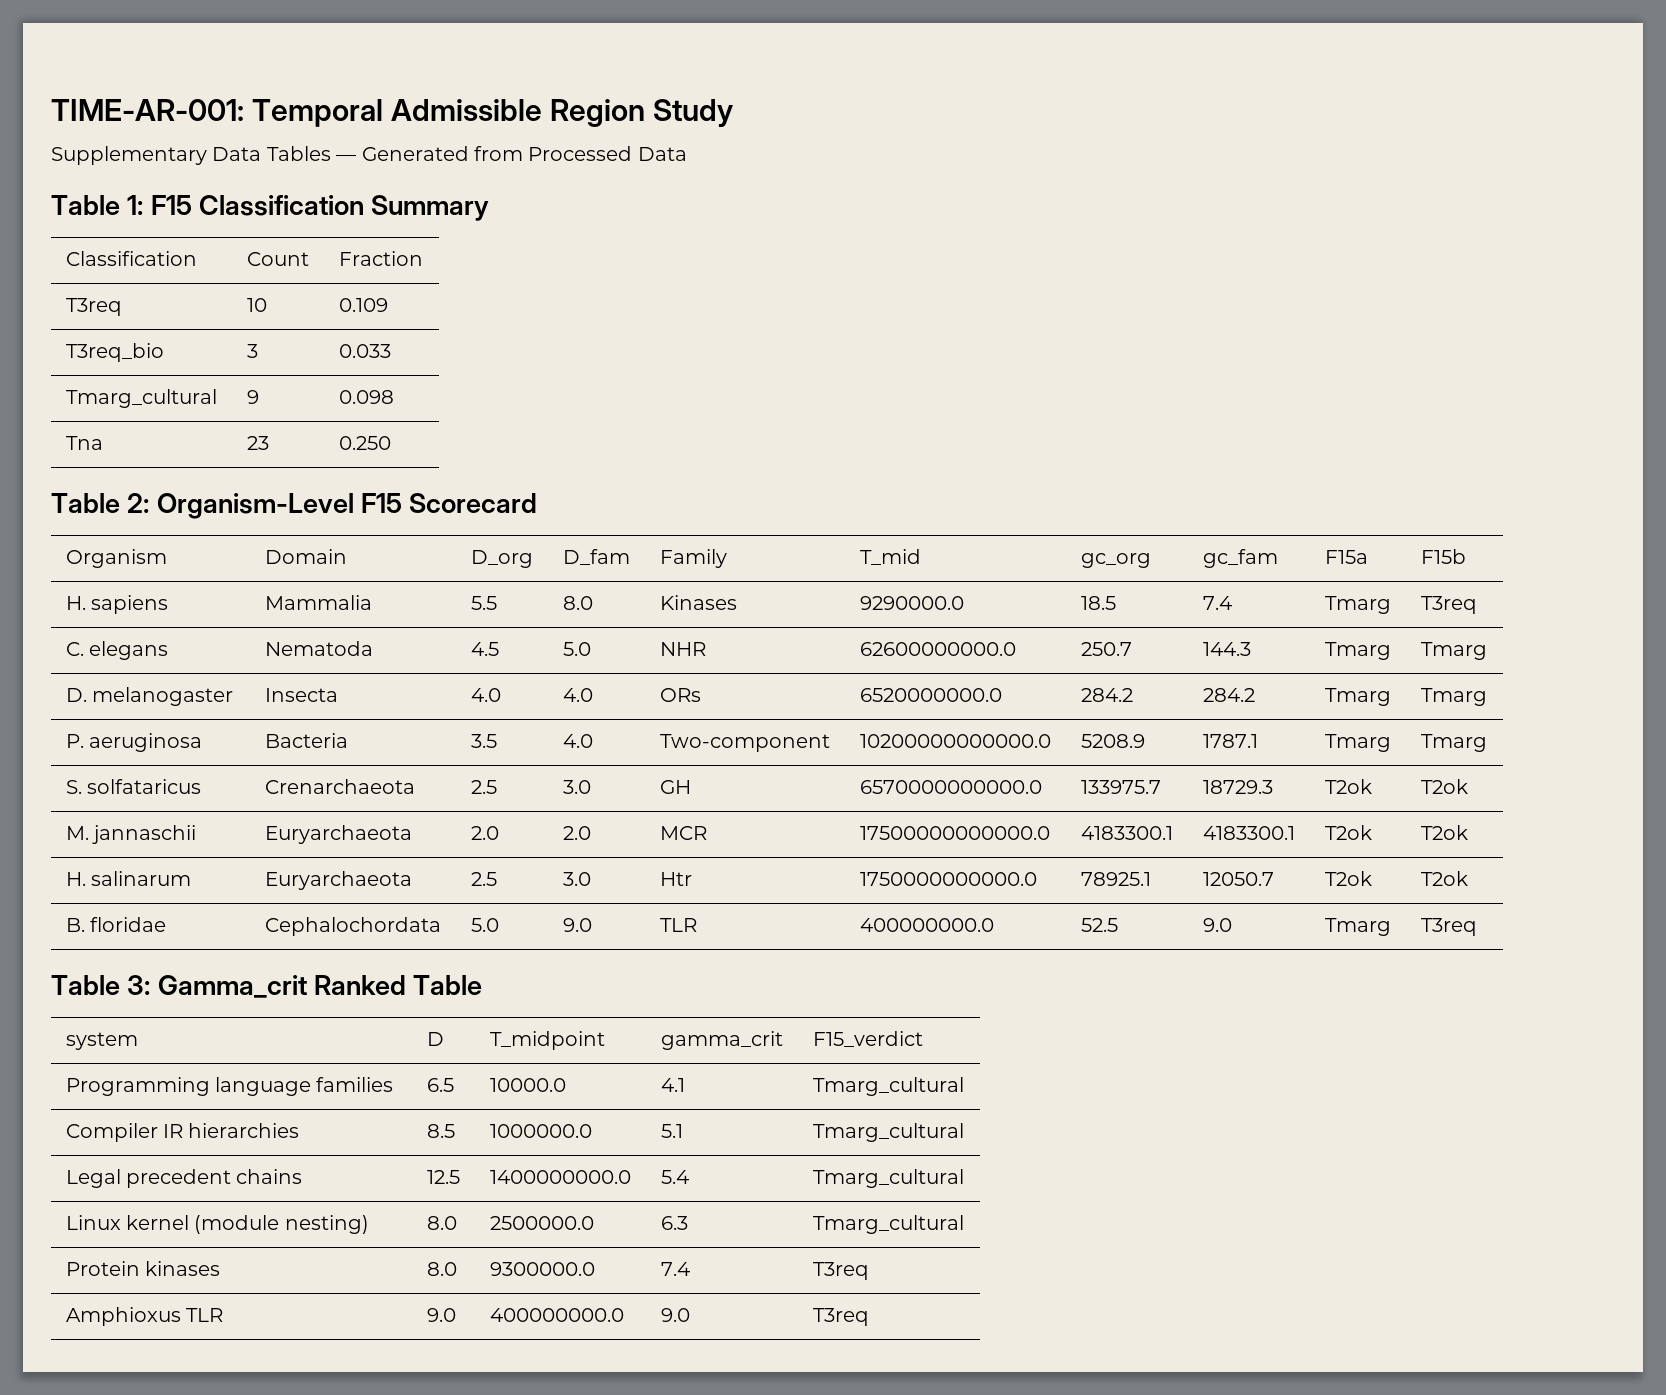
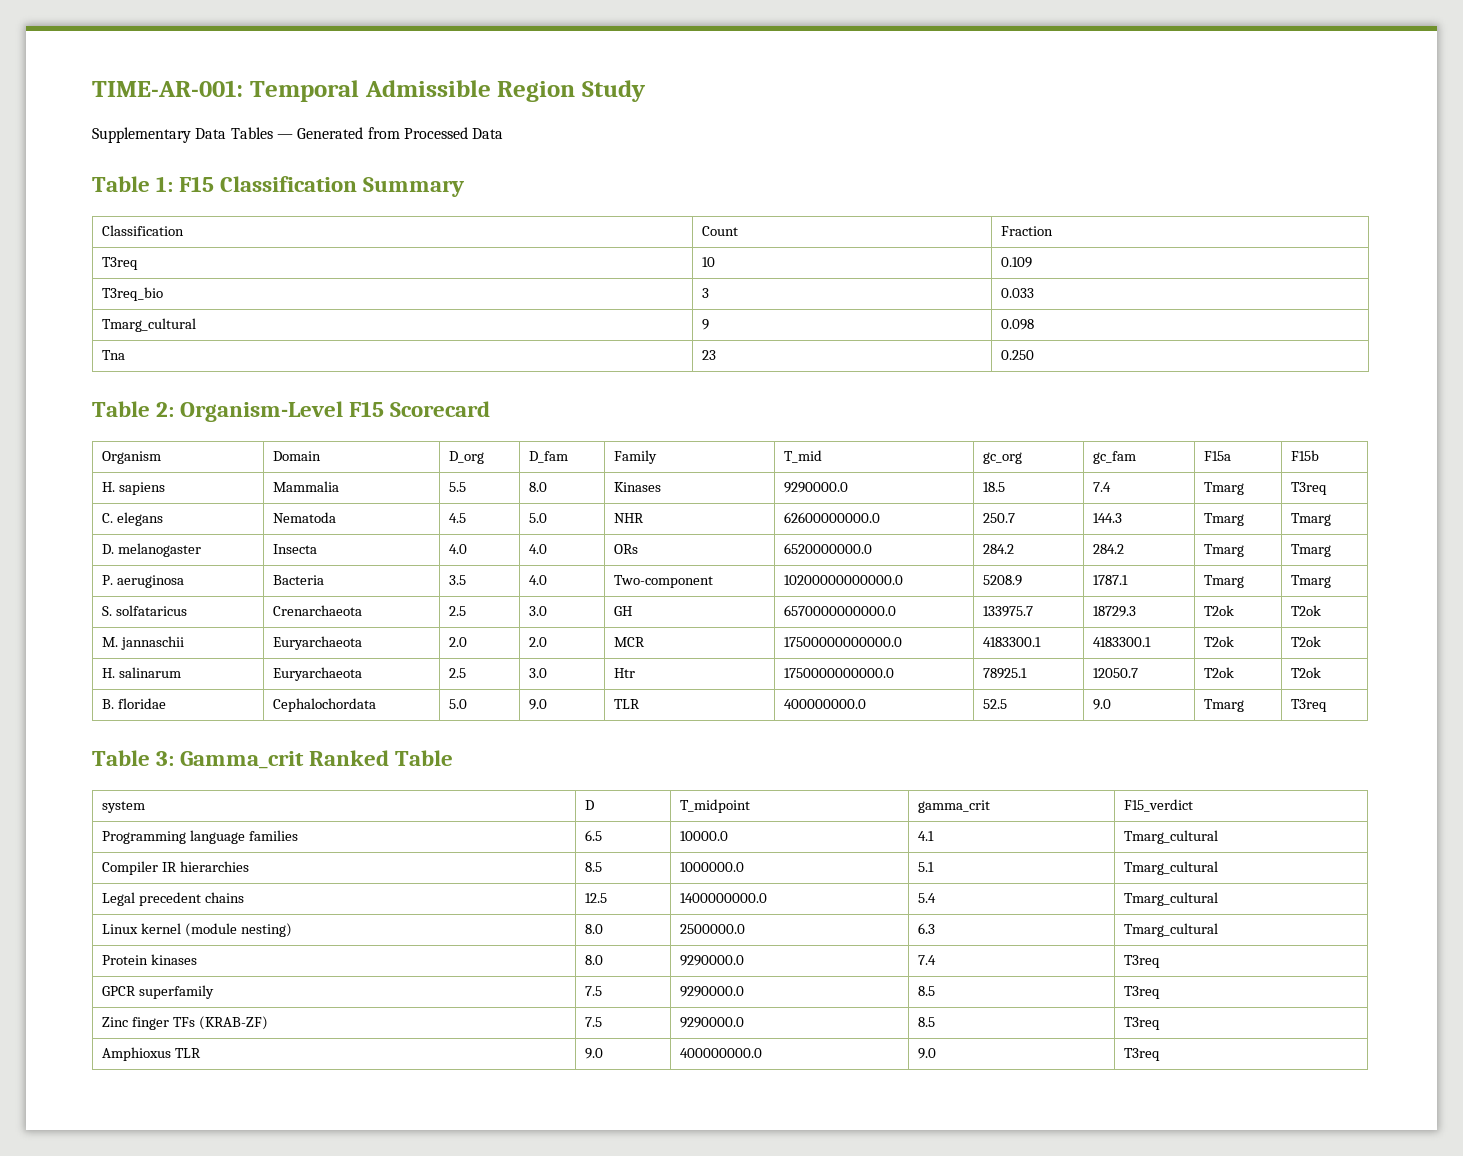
[489,1262,595,1276] 9300000.0 -> [680,955,745,966] 9290000.0
(869, 1271) none -> [102,985,215,999] [585,986,603,996] [680,986,745,997] [918,986,936,996] [1124,986,1161,999] [102,1016,268,1030] [585,1017,603,1027] [680,1017,745,1028] [918,1017,936,1027] [1124,1017,1161,1030] // GPCR superfamily | 7.5 | 9290000.0 | 8.5 | T3req // Zinc finger TFs (KRAB-ZF) | 7.5 | 9290000.0 | 8.5 | T3req

